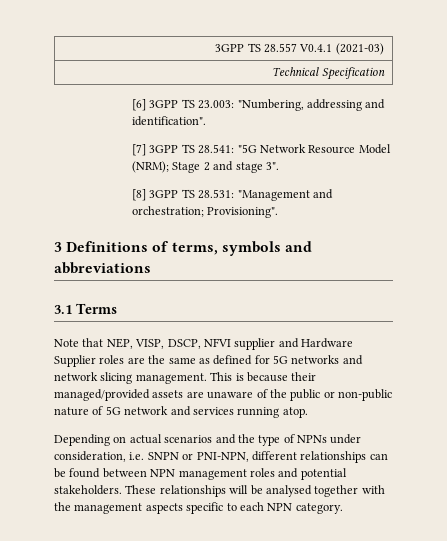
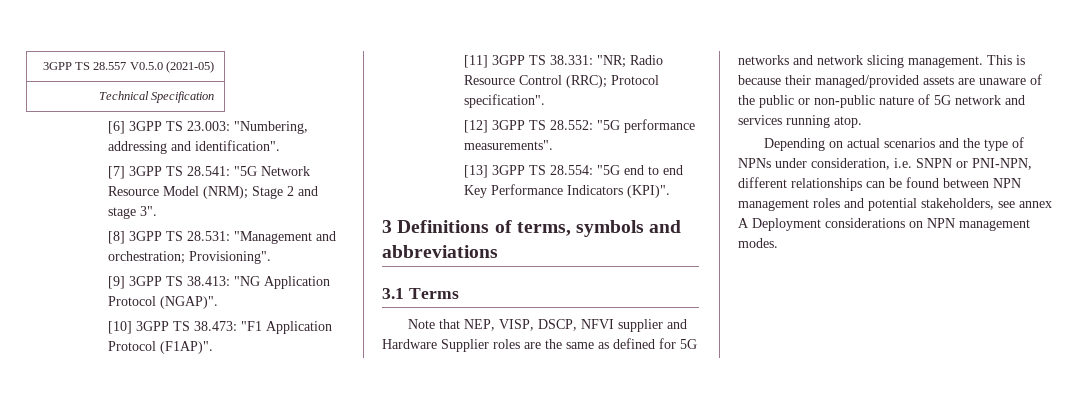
[299,43,384,55] V0.4.1 (2021-03) -> [129,61,215,73] V0.5.0 (2021-05)
(279, 212) none -> [108,276,331,289] [108,296,219,309] [108,321,333,334] [108,341,214,354] [464,55,664,68] [464,75,660,88] [464,94,546,108] [464,119,696,133] [464,140,554,150] [464,165,684,178] [464,184,671,198] // [9] 3GPP TS 38.413: "NG Application Protocol (NGAP)". // [10] 3GPP TS 38.473: "F1 Application Protocol (F1AP)". // [11] 3GPP TS 38.331: "NR; Radio Resource Control (RRC); Protocol specification". // [12] 3GPP TS 28.552: "5G performance measurements". // [13] 3GPP TS 28.554: "5G end to end Key Performance Indicators (KPI)".
[54,485,385,497] [54,502,343,514] stakeholders. These relationships will be analysed together with the management aspects specific to each NPN category. -> [921,198,1052,210] [738,218,1030,231] [738,238,778,248] stakeholders, see annex A Deployment considerations on NPN management modes.

